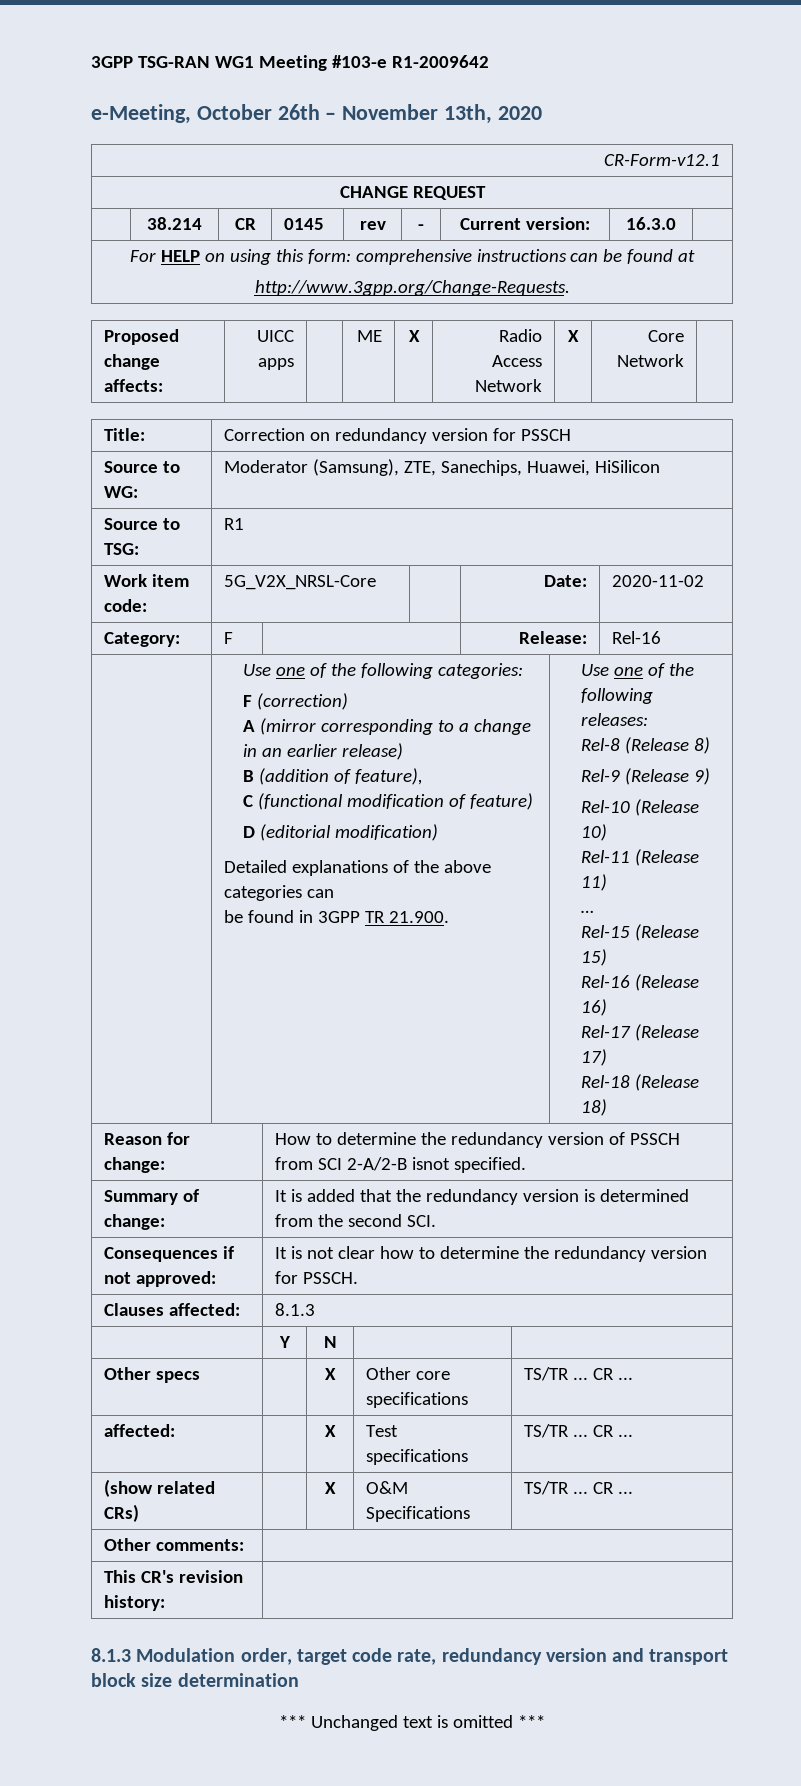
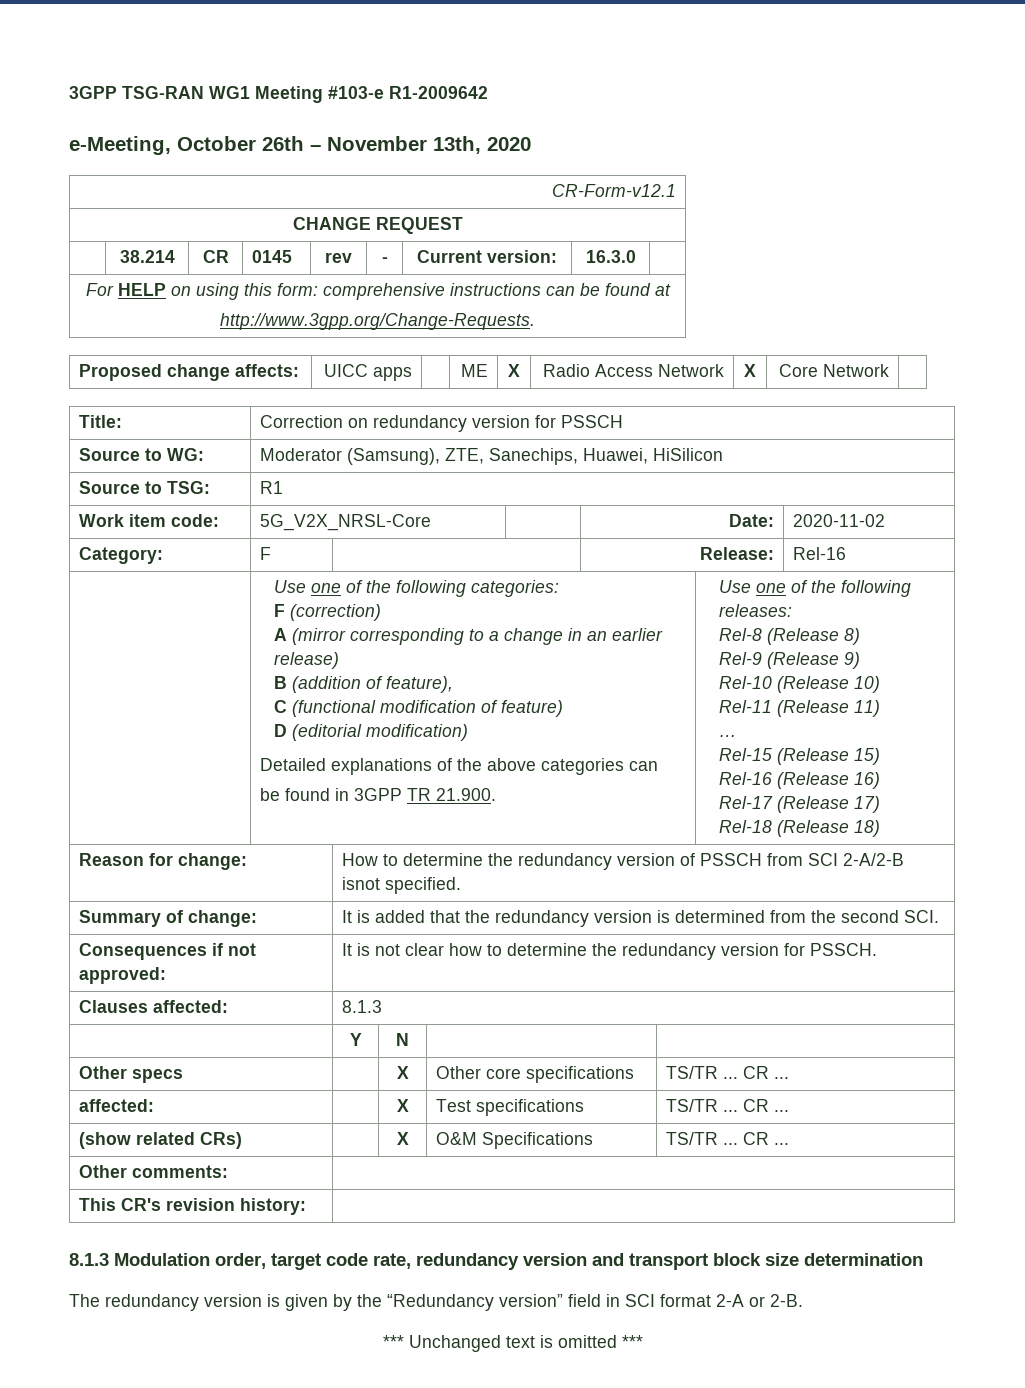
(299, 1680) none -> [69,1294,803,1311] // The redundancy version is given by the “Redundancy version” field in SCI format 2-A or 2-B.

